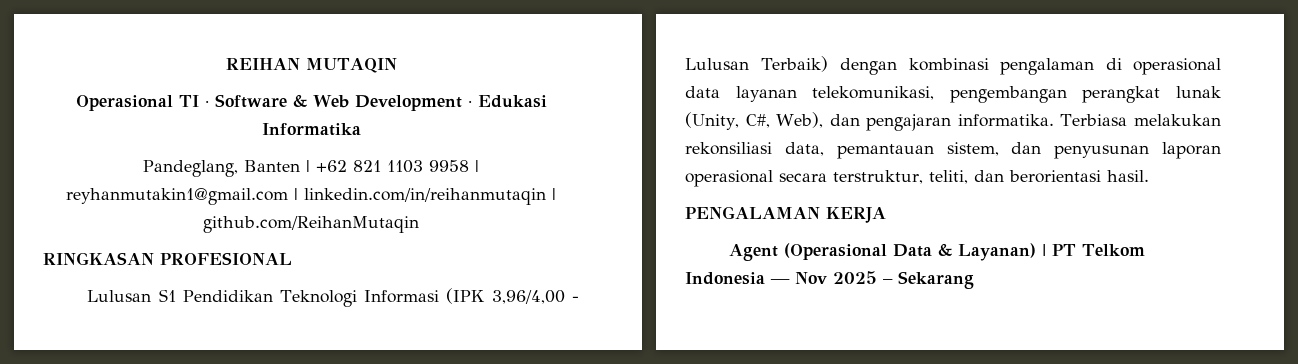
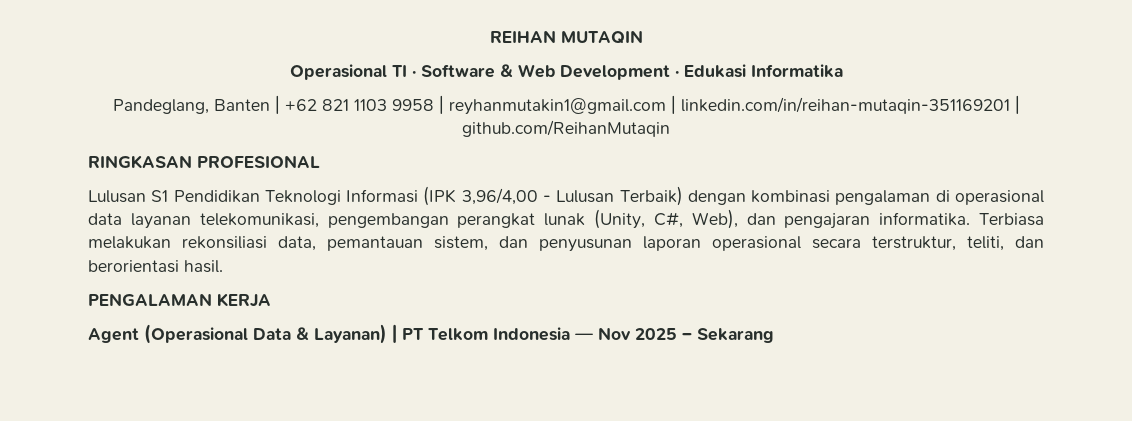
[304,188,546,205] linkedin.com/in/reihanmutaqin -> [680,97,1010,114] linkedin.com/in/reihan-mutaqin-351169201

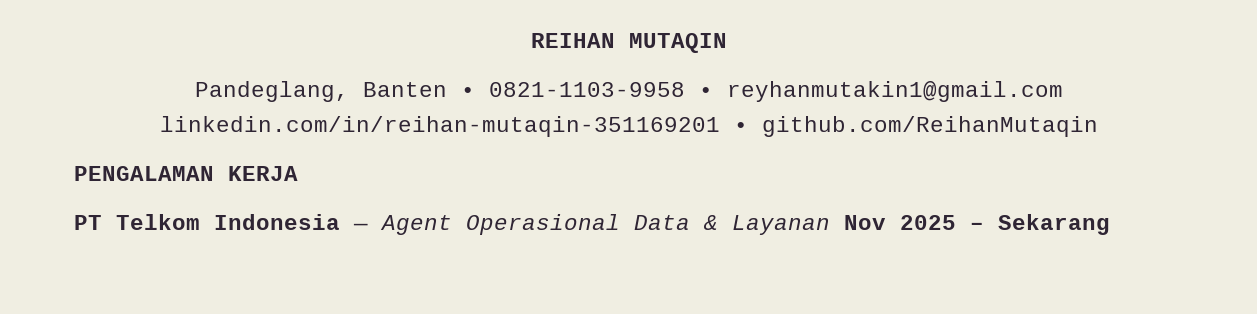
[289,64,843,80] [112,95,1020,115] [462,120,670,137] [88,155,320,169] [88,186,1045,206] [88,209,1045,229] [88,236,1044,252] [88,260,223,273] [88,293,271,307] [88,324,593,344] Operasional TI · Software & Web Development · Edukasi Informatika // Pandeglang, Banten | +62 821 1103 9958 | reyhanmutakin1@gmail.com | linkedin.com/in/reihan-mutaqin-351169201 | github.com/ReihanMutaqin // RINGKASAN PROFESIONAL // Lulusan S1 Pendidikan Teknologi Informasi (IPK 3,96/4,00 - Lulusan Terbaik) dengan kombinasi pengalaman di operasional data layanan telekomunikasi, pengembangan perangkat lunak (Unity, C#, Web), dan pengajaran informatika. Terbiasa melakukan rekonsiliasi data, pemantauan sistem, dan penyusunan laporan operasional secara terstruktur, teliti, dan berorientasi hasil. // PENGALAMAN KERJA // Agent (Operasional Data & Layanan) | PT Telkom Indonesia — -> [194,81,1063,102] [159,116,1098,137] [74,166,298,181] [74,214,830,235] Pandeglang, Banten • 0821-1103-9958 • reyhanmutakin1@gmail.com // linkedin.com/in/reihan-mutaqin-351169201 • github.com/ReihanMutaqin // PENGALAMAN KERJA // PT Telkom Indonesia — Agent Operasional Data & Layanan

